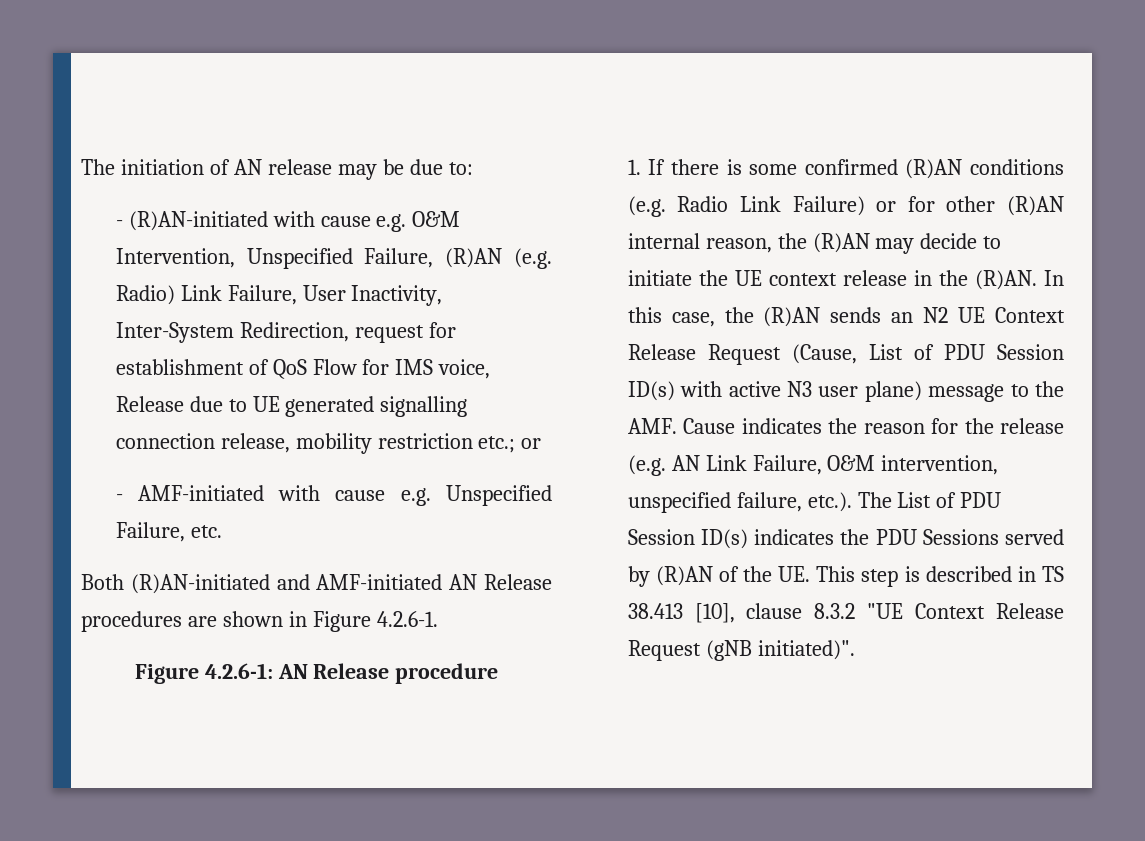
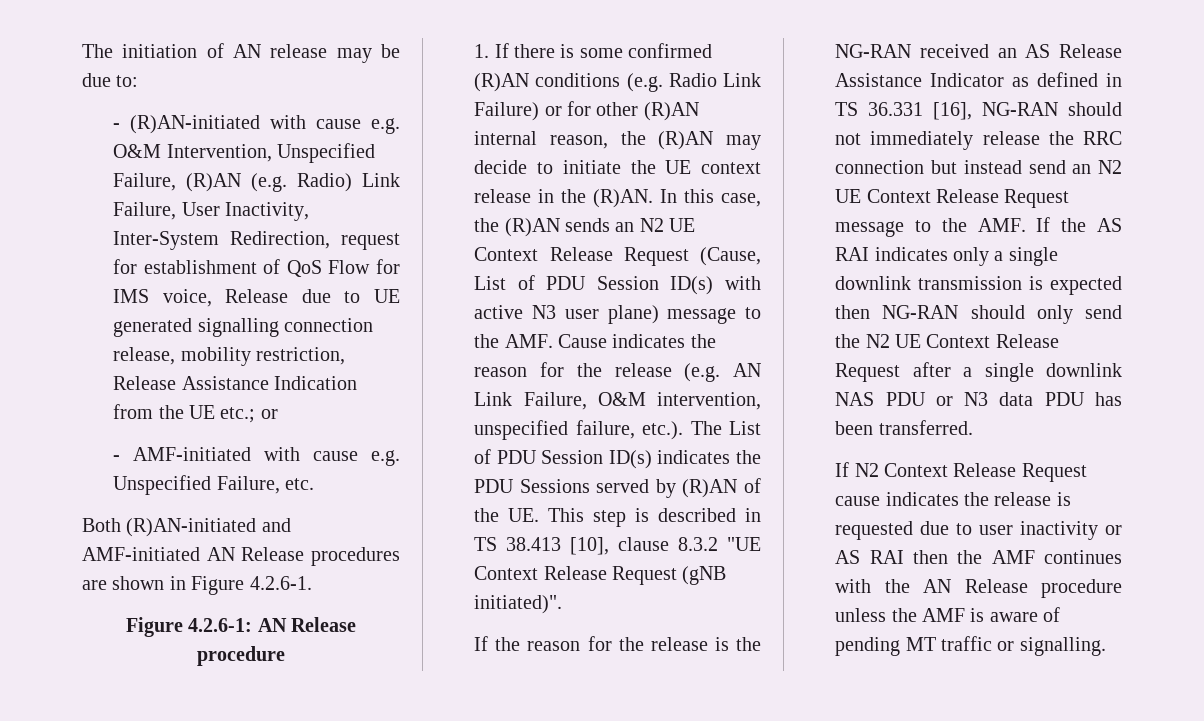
[377,433,473,449] restriction -> [256,347,346,365] [113,376,358,390] [113,404,216,419] restriction, Release Assistance Indication from the UE
(855, 650) none -> [474,636,761,651] [835,44,1122,58] [835,72,1122,87] [835,102,1122,120] [835,131,1122,150] [835,160,1122,174] [835,189,1070,208] [835,217,1122,237] [835,247,1058,266] [835,276,1122,295] [835,305,1122,324] [835,334,1059,348] [835,362,1122,382] [835,392,1122,406] [835,420,973,435] [835,462,1087,482] [835,492,1071,506] [835,521,1122,540] [835,550,1122,564] [835,579,1122,598] [835,607,1061,622] [835,636,1106,656] // If the reason for the release is the NG-RAN received an AS Release Assistance Indicator as defined in TS 36.331 [16], NG-RAN should not immediately release the RRC connection but instead send an N2 UE Context Release Request message to the AMF. If the AS RAI indicates only a single downlink transmission is expected then NG-RAN should only send the N2 UE Context Release Request after a single downlink NAS PDU or N3 data PDU has been transferred. // If N2 Context Release Request cause indicates the release is requested due to user inactivity or AS RAI then the AMF continues with the AN Release procedure unless the AMF is aware of pending MT traffic or signalling.

